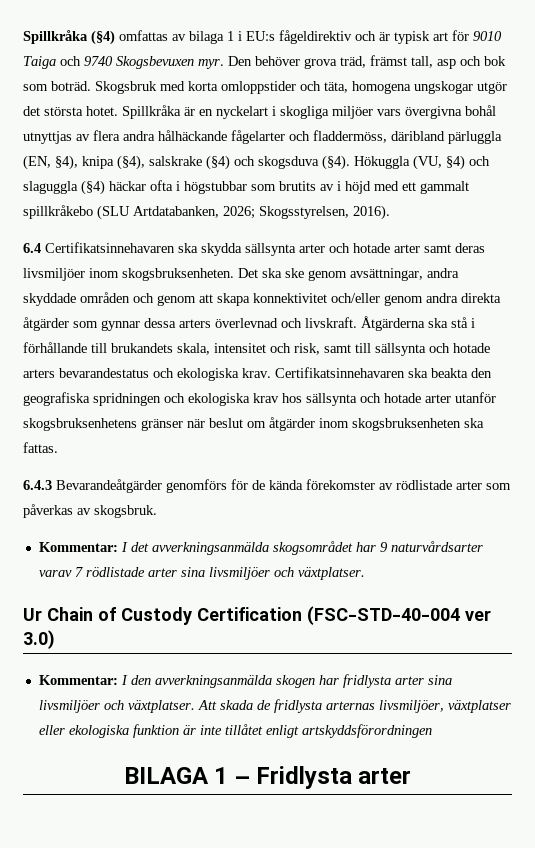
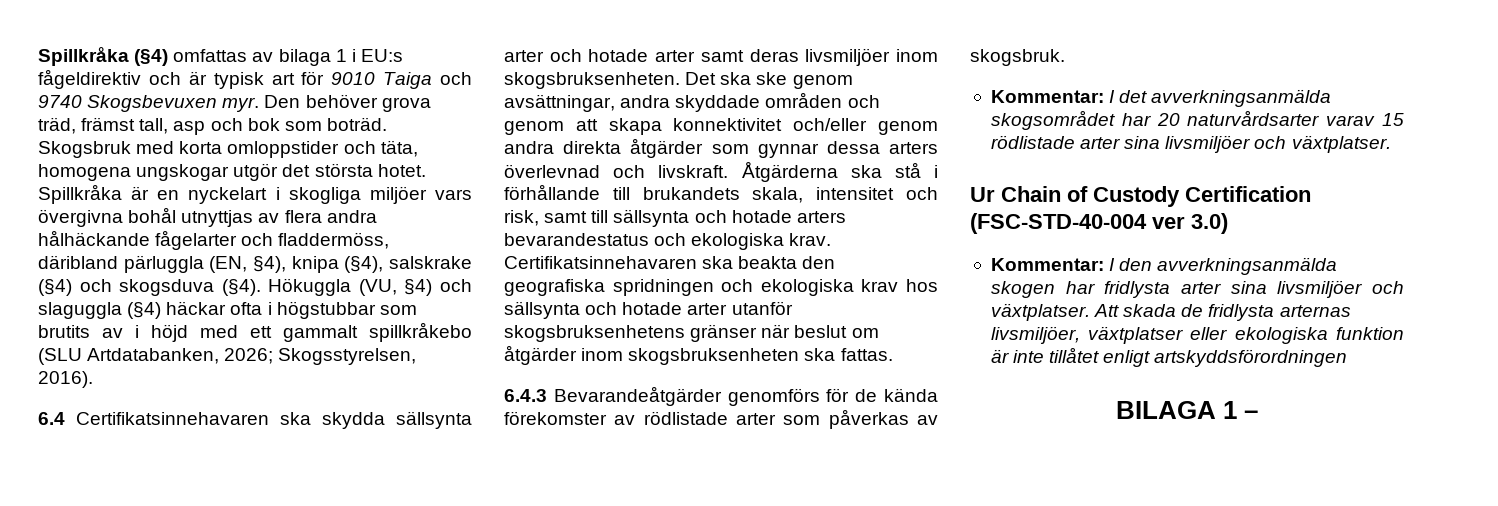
[379,542,388,552] 9 -> [1156,113,1180,126] 20
[74,567,83,577] 7 -> [1382,113,1404,126] 15
[255,766,412,789] Fridlysta arter -> (1259, 414) none

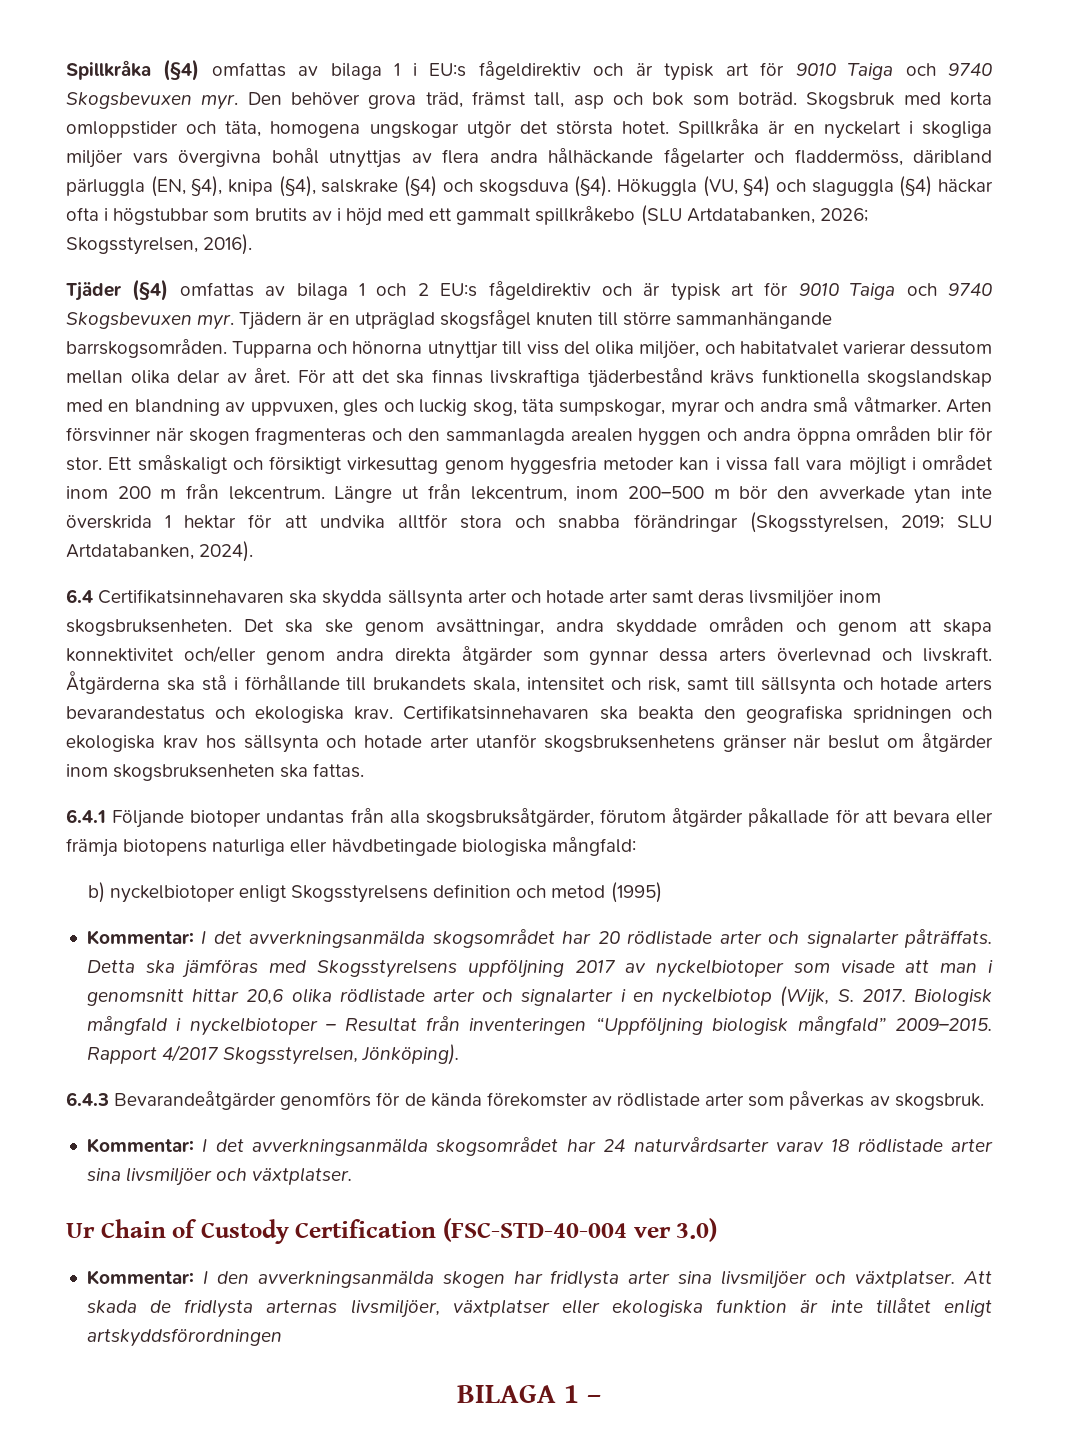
(93, 379) none -> [66,279,993,301] [66,310,833,330] [66,339,993,359] [66,368,992,388] [66,397,992,417] [66,426,994,446] [66,455,993,475] [66,484,992,504] [66,512,992,533] [66,541,254,562] // Tjäder (§4) omfattas av bilaga 1 och 2 EU:s fågeldirektiv och är typisk art för 9010 Taiga och 9740 Skogsbevuxen myr. Tjädern är en utpräglad skogsfågel knuten till större sammanhängande barrskogsområden. Tupparna och hönorna utnyttjar till viss del olika miljöer, och habitatvalet varierar dessutom mellan olika delar av året. För att det ska finnas livskraftiga tjäderbestånd krävs funktionella skogslandskap med en blandning av uppvuxen, gles och luckig skog, täta sumpskogar, myrar och andra små våtmarker. Arten försvinner när skogen fragmenteras och den sammanlagda arealen hyggen och andra öppna områden blir för stor. Ett småskaligt och försiktigt virkesuttag genom hyggesfria metoder kan i vissa fall vara möjligt i området inom 200 m från lekcentrum. Längre ut från lekcentrum, inom 200–500 m bör den avverkade ytan inte överskrida 1 hektar för att undvika alltför stora och snabba förändringar (Skogsstyrelsen, 2019; SLU Artdatabanken, 2024).
(893, 354) none -> [66,808,994,828] [66,837,636,857] [87,882,662,903] [86,929,993,948] [86,959,993,978] [86,986,992,1007] [86,1016,992,1036] [86,1044,460,1065] // 6.4.1 Följande biotoper undantas från alla skogsbruksåtgärder, förutom åtgärder påkallade för att bevara eller främja biotopens naturliga eller hävdbetingade biologiska mångfald: // b) nyckelbiotoper enligt Skogsstyrelsens definition och metod (1995) // Kommentar: I det avverkningsanmälda skogsområdet har 20 rödlistade arter och signalarter påträffats. Detta ska jämföras med Skogsstyrelsens uppföljning 2017 av nyckelbiotoper som visade att man i genomsnitt hittar 20,6 olika rödlistade arter och signalarter i en nyckelbiotop (Wijk, S. 2017. Biologisk mångfald i nyckelbiotoper – Resultat från inventeringen “Uppföljning biologisk mångfald” 2009–2015. Rapport 4/2017 Skogsstyrelsen, Jönköping).
[1156,113,1180,126] 20 -> [603,1139,626,1152] 24
[1382,113,1404,126] 15 -> [831,1139,851,1152] 18

